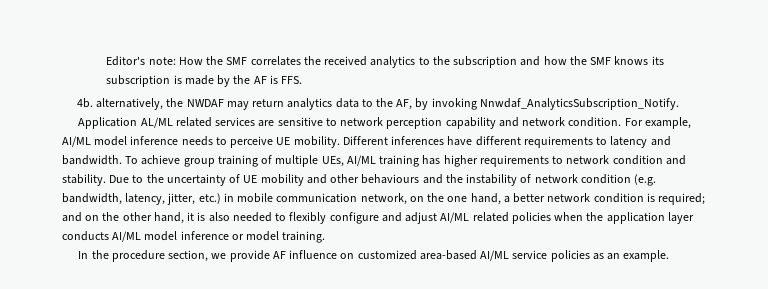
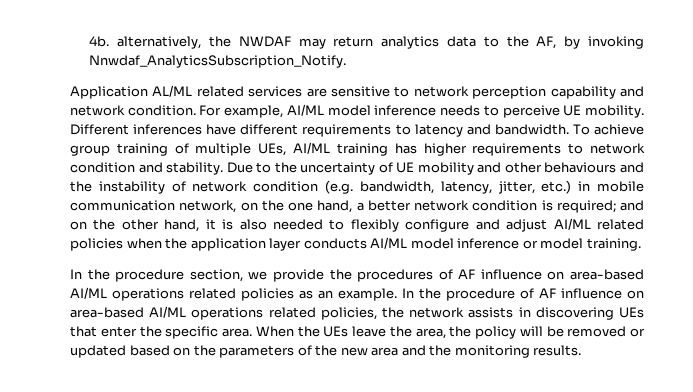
[106,56,664,68] [106,75,303,87] Editor's note: How the SMF correlates the received analytics to the subscription and how the SMF knows its subscription is made by the AF is FFS. // -> (89, 41) none
[272,250,548,261] AF influence on customized area-based AI/ML service -> [329,269,644,282] [70,287,236,301] the procedures of AF influence on area-based AI/ML operations related
(670, 256) none -> [402,288,644,301] [70,306,644,320] [70,326,645,339] [70,345,582,358] In the procedure of AF influence on area-based AI/ML operations related policies, the network assists in discovering UEs that enter the specific area. When the UEs leave the area, the policy will be removed or updated based on the parameters of the new area and the monitoring results.

